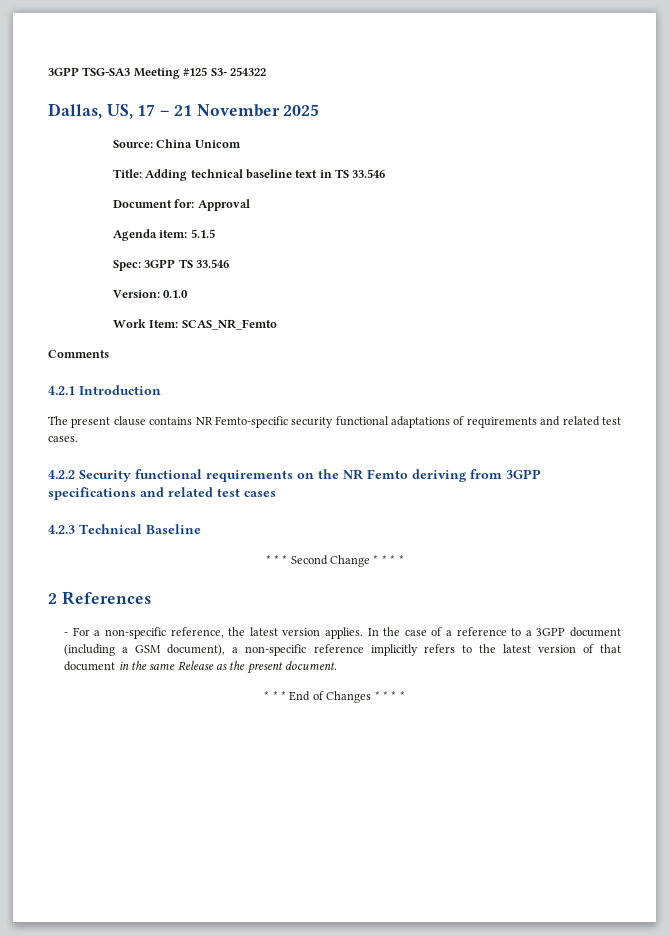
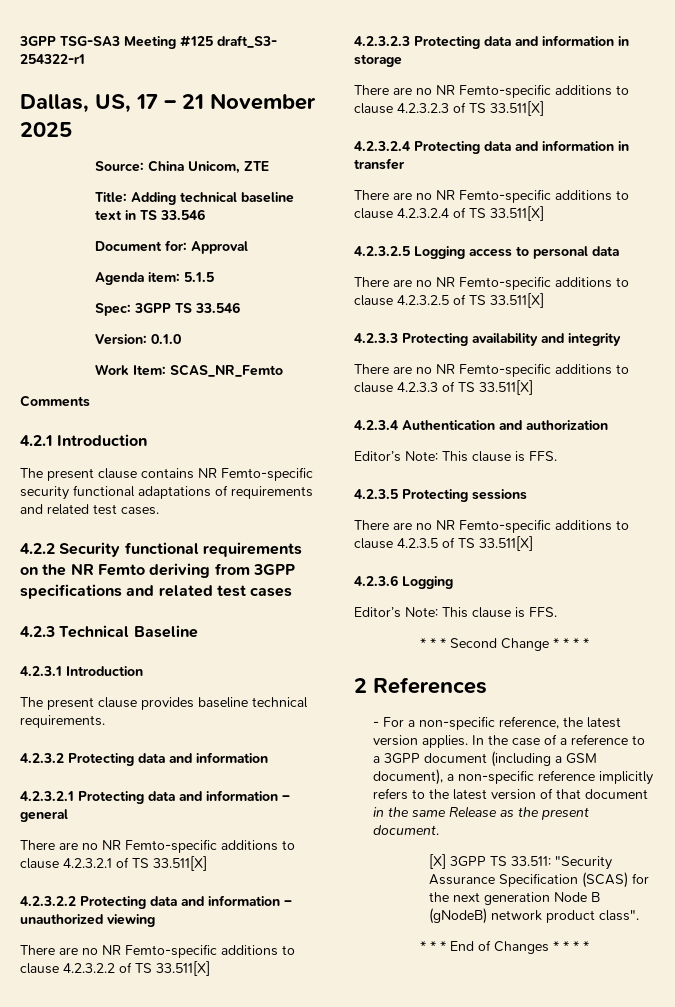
[210,67,266,76] S3- 254322 -> [217,35,277,48] [20,54,85,64] draft_S3- 254322-r1
[194,140,241,148] Unicom -> [187,161,269,174] Unicom, ZTE
(201, 529) none -> [20,666,143,676] [20,697,308,710] [20,715,105,728] [20,752,268,766] [20,790,290,804] [20,809,68,822] [20,839,295,853] [20,856,207,871] [20,895,292,909] [20,914,155,927] [20,944,295,958] [20,961,210,976] [354,35,629,49] [354,54,402,67] [354,84,629,98] [354,101,544,116] [354,140,629,154] [354,158,405,170] [354,189,629,203] [354,206,544,221] [354,246,619,259] [354,276,629,290] [354,293,544,308] [354,333,621,346] [354,363,629,377] [354,380,533,395] [354,420,608,431] [354,451,557,462] [354,489,527,502] [354,519,629,533] [354,536,533,551] [354,575,453,589] [354,607,557,618] // 4.2.3.1 Introduction // The present clause provides baseline technical requirements. // 4.2.3.2 Protecting data and information // 4.2.3.2.1 Protecting data and information – general // There are no NR Femto-specific additions to clause 4.2.3.2.1 of TS 33.511[X] // 4.2.3.2.2 Protecting data and information – unauthorized viewing // There are no NR Femto-specific additions to clause 4.2.3.2.2 of TS 33.511[X] // 4.2.3.2.3 Protecting data and information in storage // There are no NR Femto-specific additions to clause 4.2.3.2.3 of TS 33.511[X] // 4.2.3.2.4 Protecting data and information in transfer // There are no NR Femto-specific additions to clause 4.2.3.2.4 of TS 33.511[X] // 4.2.3.2.5 Logging access to personal data // There are no NR Femto-specific additions to clause 4.2.3.2.5 of TS 33.511[X] // 4.2.3.3 Protecting availability and integrity // There are no NR Femto-specific additions to clause 4.2.3.3 of TS 33.511[X] // 4.2.3.4 Authentication and authorization // Editor’s Note: This clause is FFS. // 4.2.3.5 Protecting sessions // There are no NR Femto-specific additions to clause 4.2.3.5 of TS 33.511[X] // 4.2.3.6 Logging // Editor’s Note: This clause is FFS.
(338, 665) none -> [428,854,612,870] [428,872,649,888] [428,892,600,905] [428,908,639,924] // [X] 3GPP TS 33.511: "Security Assurance Specification (SCAS) for the next generation Node B (gNodeB) network product class".

